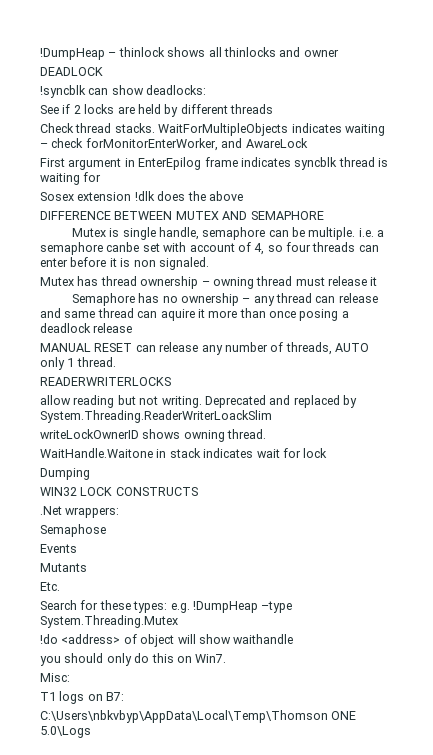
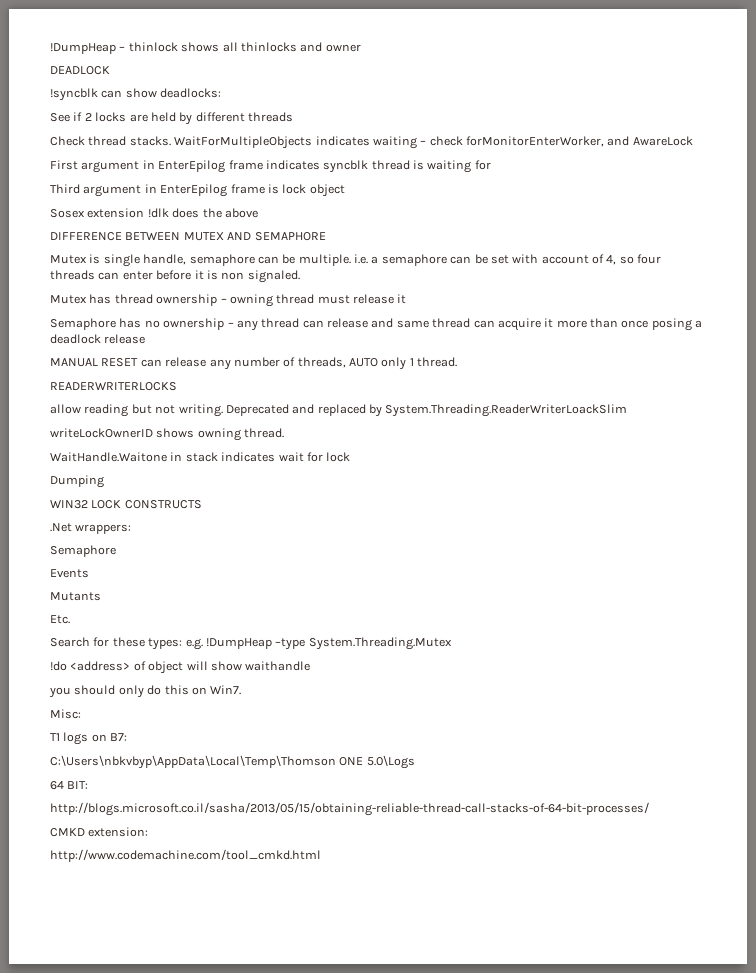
(102, 177) none -> [50,184,345,197] // Third argument in EnterEpilog frame is lock object
[106,242,140,252] canbe -> [450,254,488,264] can be
[160,309,195,321] aquire -> [497,318,541,331] acquire
[40,524,106,537] Semaphose -> [50,545,116,557] Semaphore
(91, 732) none -> [50,781,89,790] [50,802,649,816] [50,827,149,837] [50,849,321,862] // 64 BIT: // http://blogs.microsoft.co.il/sasha/2013/05/15/obtaining-reliable-thread-call-stacks-of-64-bit-processes/ // CMKD extension: // http://www.codemachine.com/tool_cmkd.html

